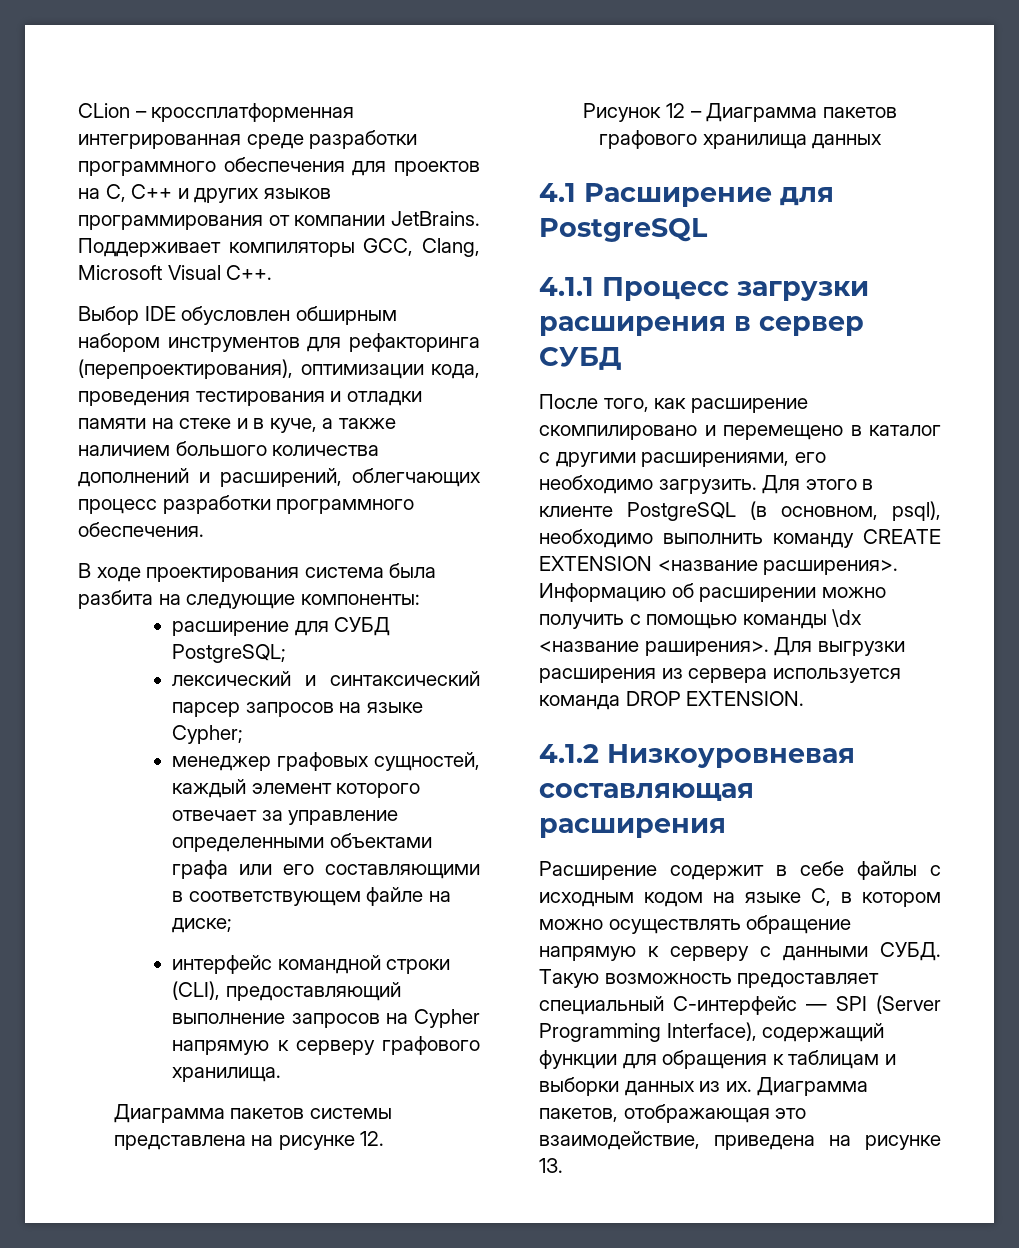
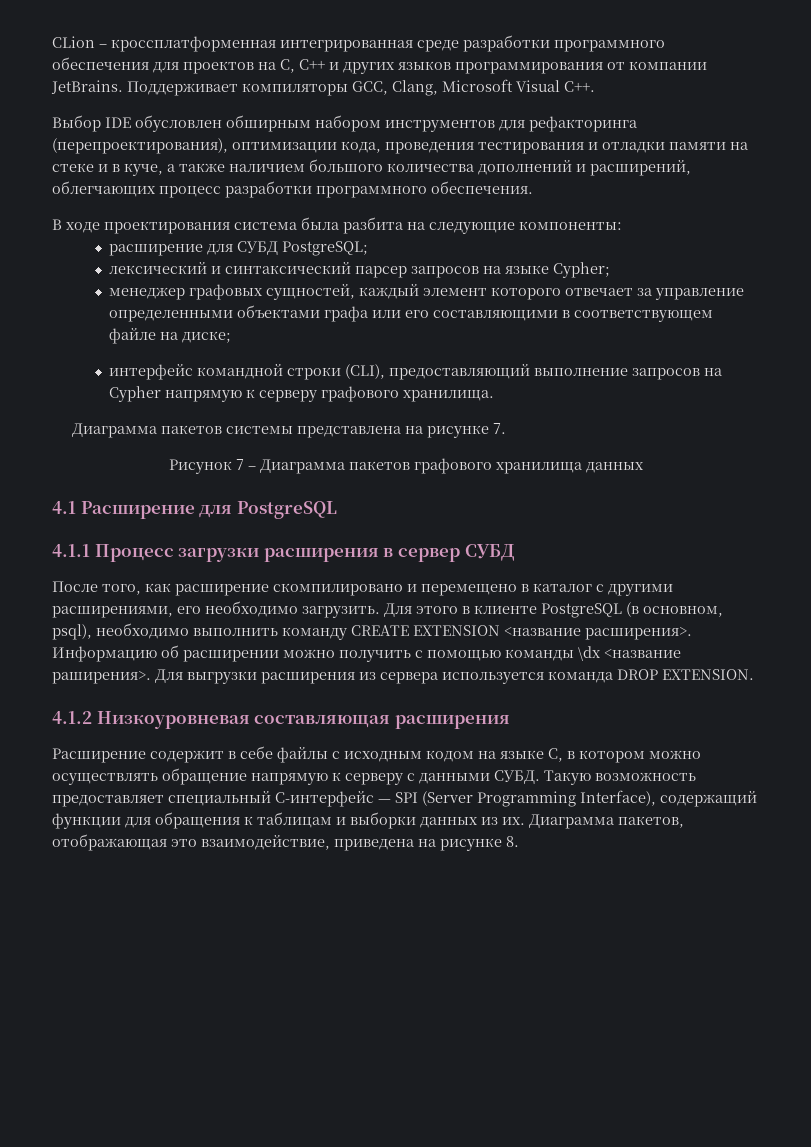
[360,1131,385,1146] 12. -> [493,423,507,434] 7.
[665,103,685,118] 12 -> [235,459,244,470] 7
[539,1158,563,1173] 13. -> [506,836,519,847] 8.

